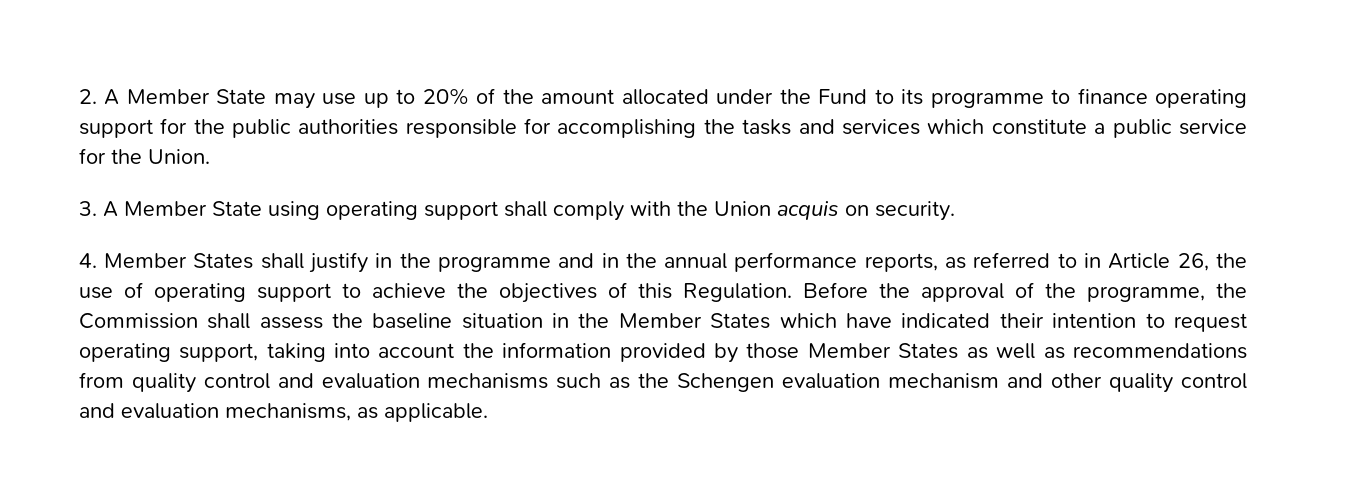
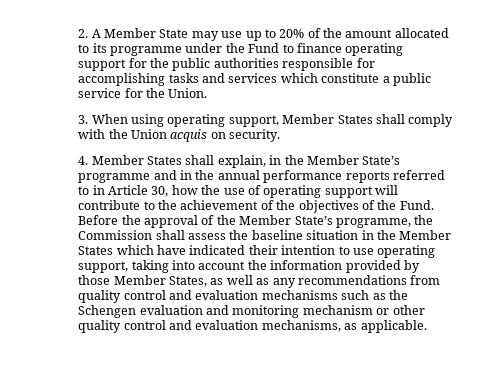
(709, 97) none -> [78,43,183,56] to its programme
[901,89,1071,108] its programme to -> (294, 48) none
[703,119,735,134] the -> (166, 79) none
[102,201,498,220] A Member State using operating support -> [91,114,373,127] When using operating support, Member States
[308,252,431,273] justify in the -> [217,155,401,168] explain, in the Member State’s
[864,253,967,272] reports, as -> [345,171,390,183] reports
[1177,253,1209,271] 26, -> [151,185,198,197] 30, how
[341,283,446,298] to achieve -> [375,185,399,195] [78,200,274,210] will contribute to the achievement of
[637,283,792,302] this Regulation. -> [377,200,434,210] the Fund.
(1076, 290) none -> [239,215,333,225] Member State’s
[1173,313,1247,332] request -> [352,248,374,255] use
[898,343,959,359] States -> [169,276,208,287] States,
(1065, 353) none -> [272,278,296,288] any
[888,373,1044,389] mechanism and -> [206,305,390,318] and monitoring mechanism or

